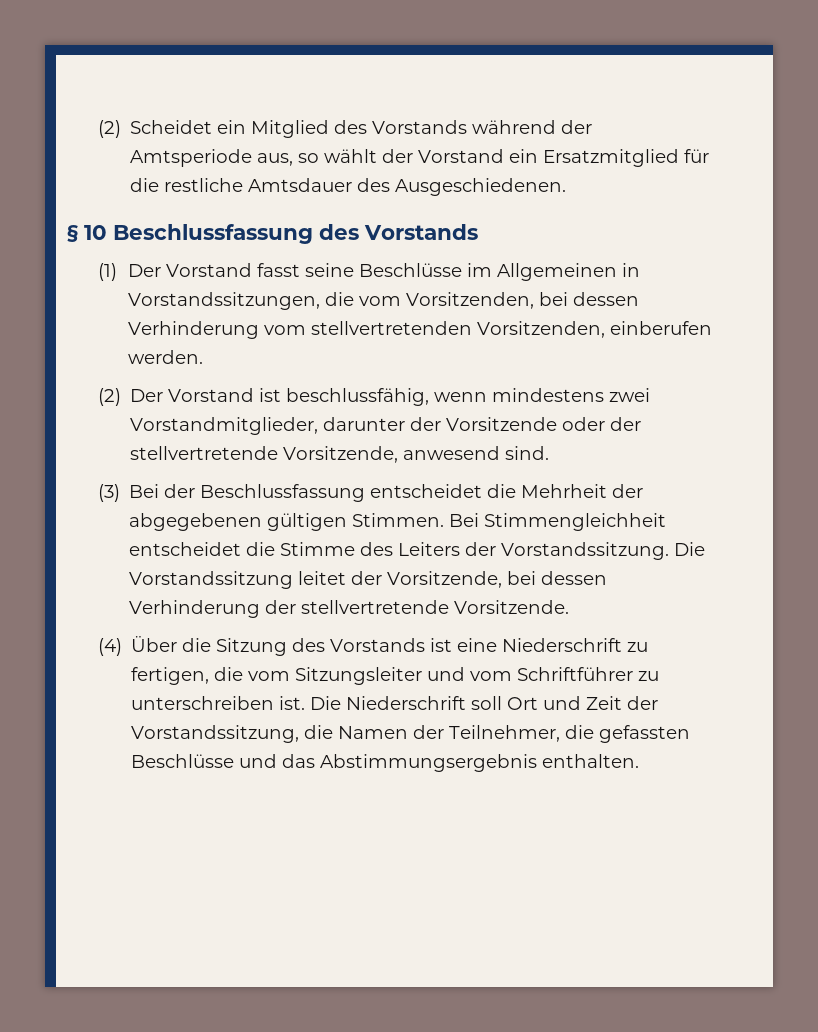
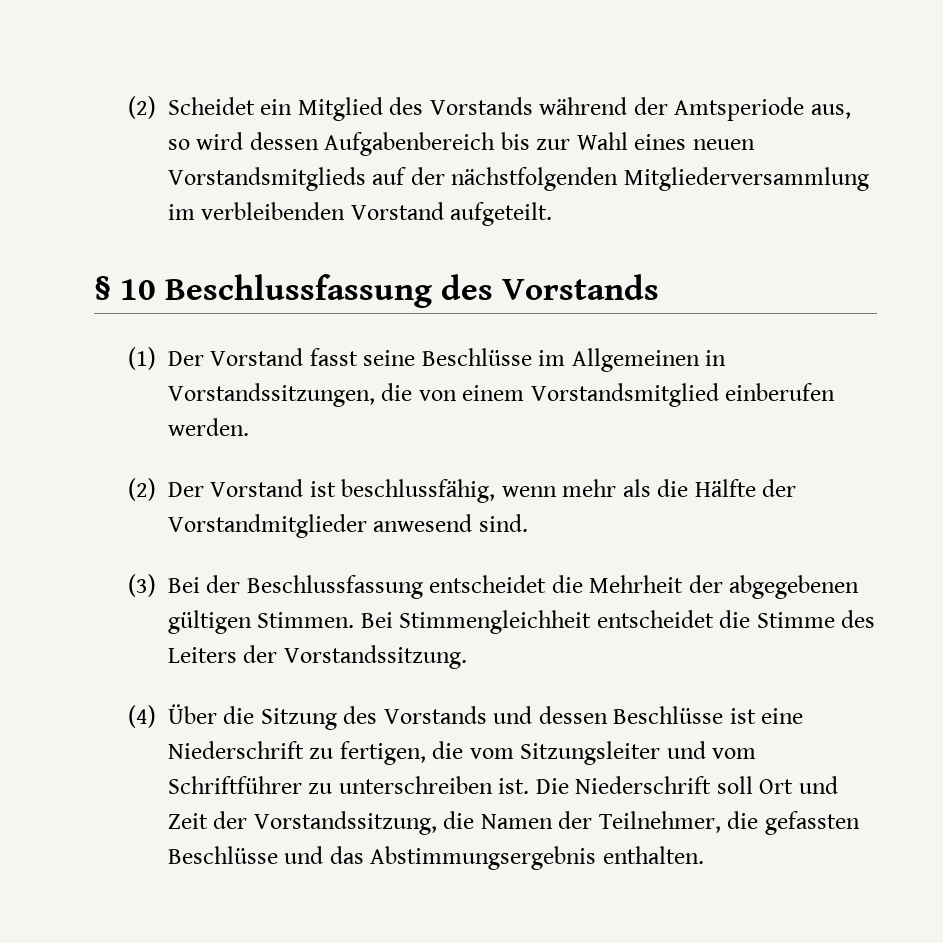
[323,149,709,167] [129,178,566,196] wählt der Vorstand ein Ersatzmitglied für die restliche Amtsdauer des Ausgeschiedenen. -> [196,132,755,156] [167,167,869,191] [167,202,553,226] wird dessen Aufgabenbereich bis zur Wahl eines neuen Vorstandsmitglieds auf der nächstfolgenden Mitgliederversammlung im verbleibenden Vorstand aufgeteilt.
[359,292,640,309] [128,321,606,339] vom Vorsitzenden, bei dessen Verhinderung vom stellvertretenden Vorsitzenden, -> [418,383,719,407] von einem Vorstandsmitglied
[491,388,650,402] [129,417,641,435] [129,446,398,463] mindestens zwei Vorstandmitglieder, darunter der Vorsitzende oder der stellvertretende Vorsitzende, -> [562,479,797,497] [167,514,367,538] mehr als die Hälfte der Vorstandmitglieder
[673,542,705,556] [128,571,607,589] [128,600,569,618] Die Vorstandssitzung leitet der Vorsitzende, bei dessen Verhinderung der stellvertretende Vorsitzende. -> (467, 657) none
(425, 645) none -> [493,706,724,724] und dessen Beschlüsse

